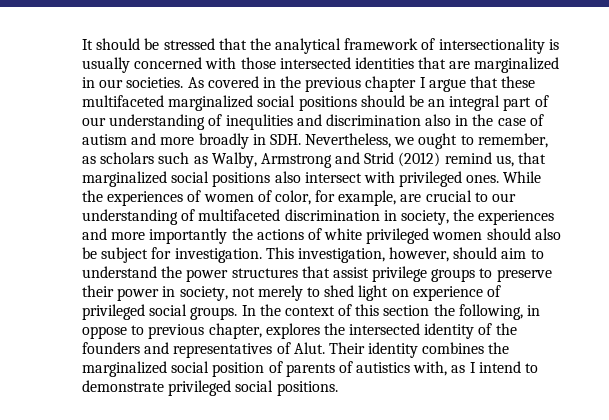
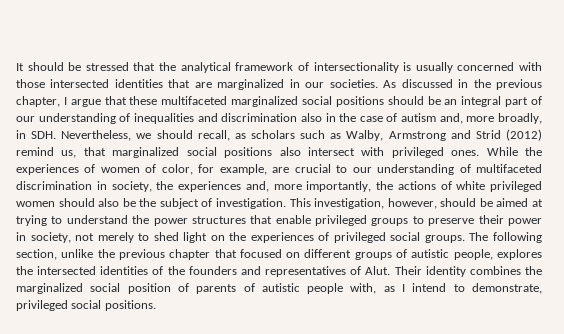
[207,76,259,88] covered -> [401,79,453,88] discussed
[365,76,417,92] chapter -> [16,96,60,107] chapter,
[225,114,293,130] inequlities -> [133,113,194,124] inequalities
[131,133,249,149] and more broadly -> [439,113,543,124] and, more broadly,
[418,133,548,149] ought to remember, -> [156,130,230,141] should recall,
[82,228,228,244] and more importantly -> [245,181,372,192] and, more importantly,
[101,247,172,263] subject for -> [139,198,213,209] the subject of
[501,248,527,259] aim -> [479,198,543,207] [16,215,47,226] be aimed at trying
[332,266,428,282] assist privilege -> [275,215,368,226] enable privileged
[412,286,483,301] experience -> [229,232,314,243] the experiences
[241,304,541,320] [82,323,262,339] In the context of this section the following, in oppose to previous chapter, -> [469,232,543,243] [16,249,493,260] The following section, unlike the previous chapter that focused on different groups of autistic people,
[424,323,475,339] identity -> [100,266,149,275] identities
[356,362,411,373] autistics -> [261,283,344,294] autistic people
[82,380,164,392] demonstrate -> [472,283,543,294] demonstrate,

